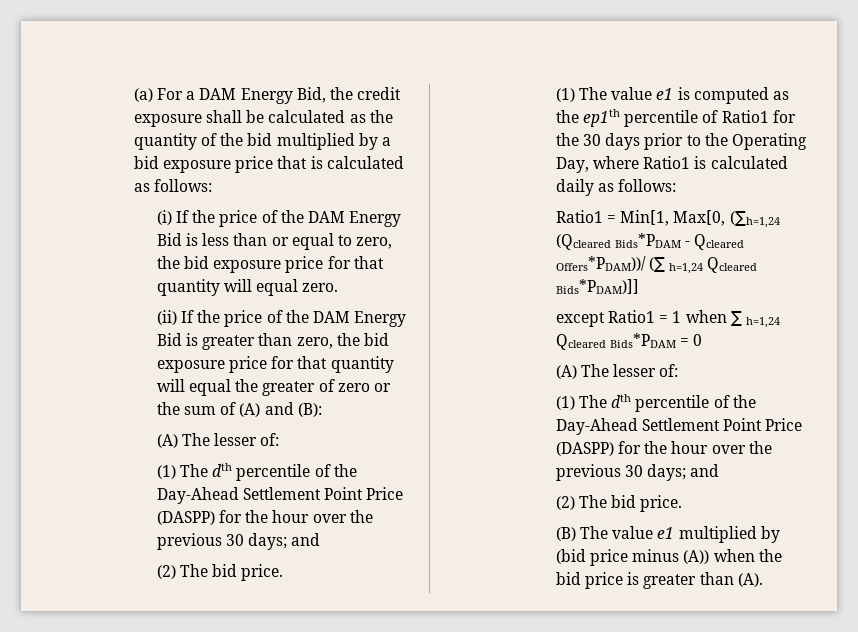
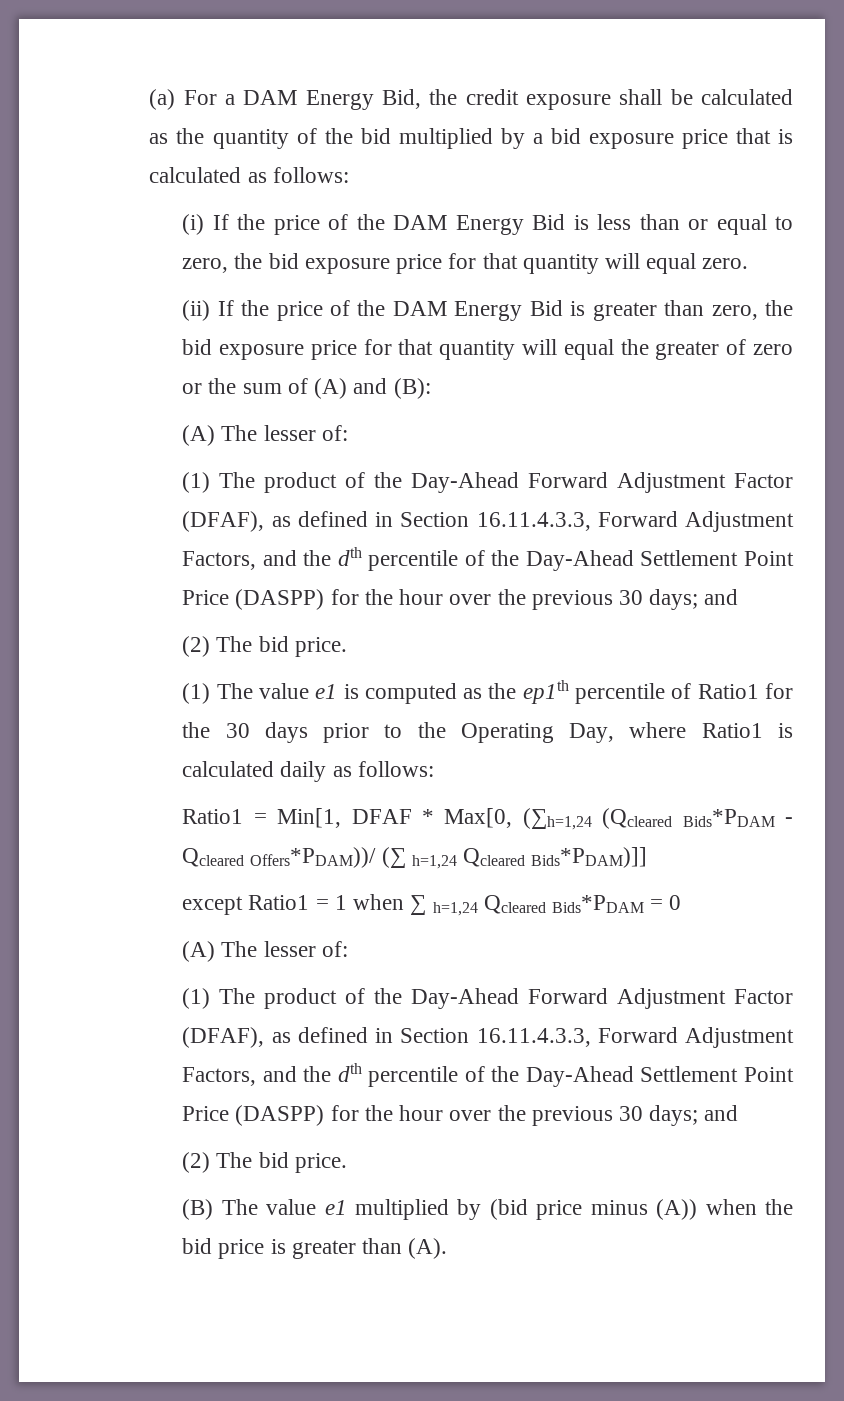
(209, 470) none -> [264,472,793,493] [182,511,794,532] [182,550,332,570] product of the Day-Ahead Forward Adjustment Factor (DFAF), as defined in Section 16.11.4.3.3, Forward Adjustment Factors, and the
(670, 218) none -> [351,809,434,824] DFAF *
(608, 401) none -> [264,988,793,1009] [182,1027,794,1048] [182,1066,332,1086] product of the Day-Ahead Forward Adjustment Factor (DFAF), as defined in Section 16.11.4.3.3, Forward Adjustment Factors, and the

